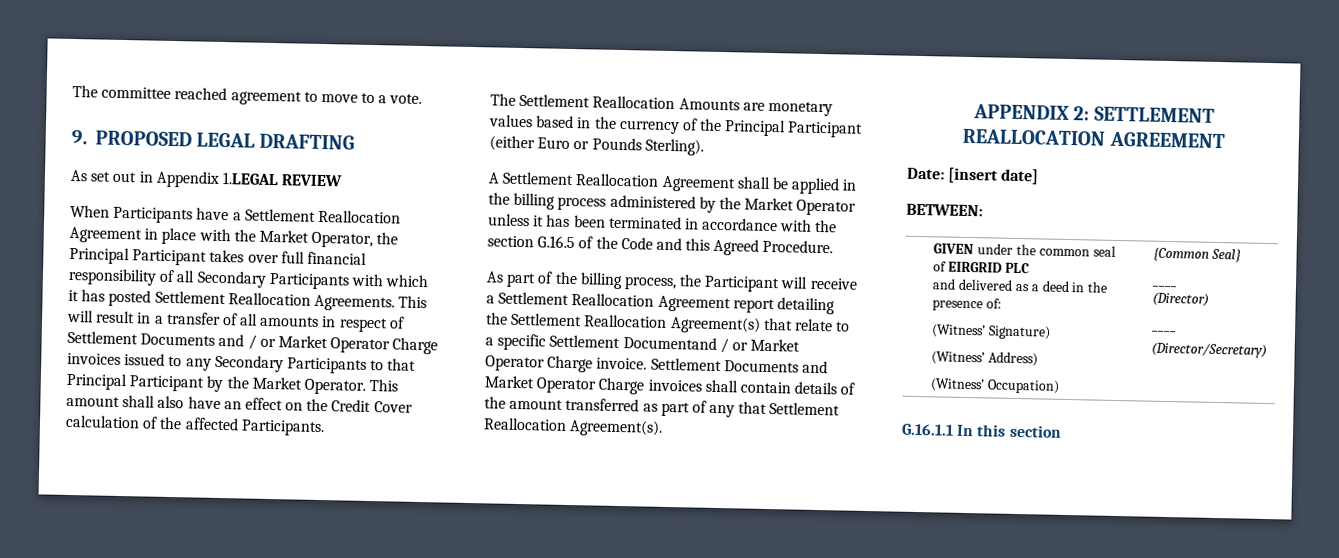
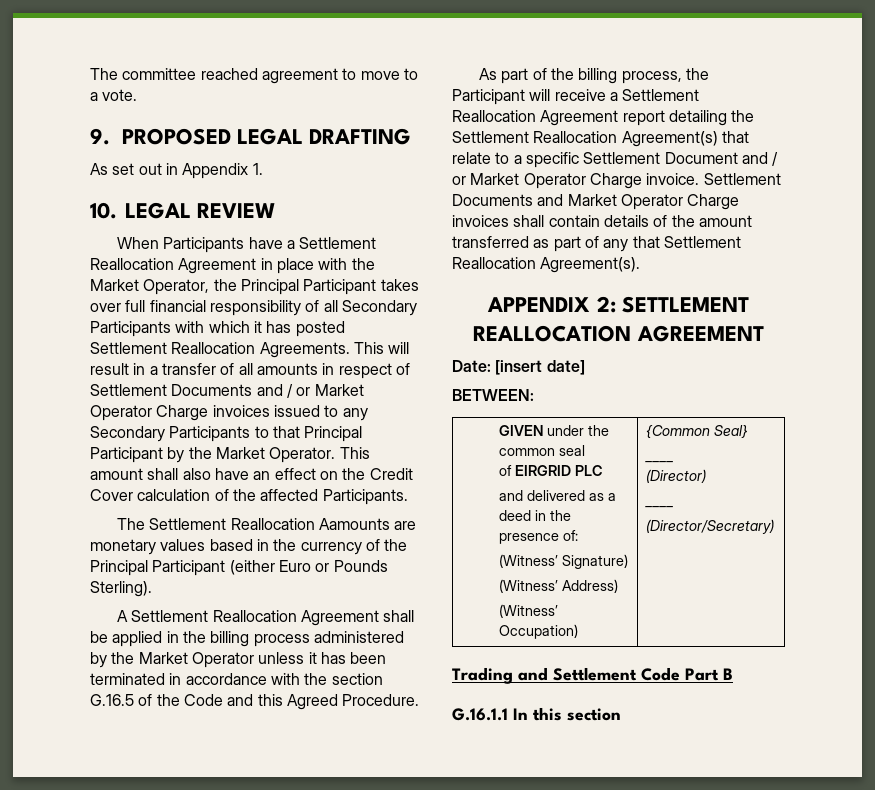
[221,171,279,186] 1.LEGAL -> [252,163,263,175] [90,202,191,219] 1. // 10. LEGAL
[678,98,740,111] Amounts -> [318,518,390,530] Aamounts
[622,336,717,350] Documentand -> [664,152,768,164] Document and
(1267, 350) none -> [452,667,733,684] // Trading and Settlement Code Part B

